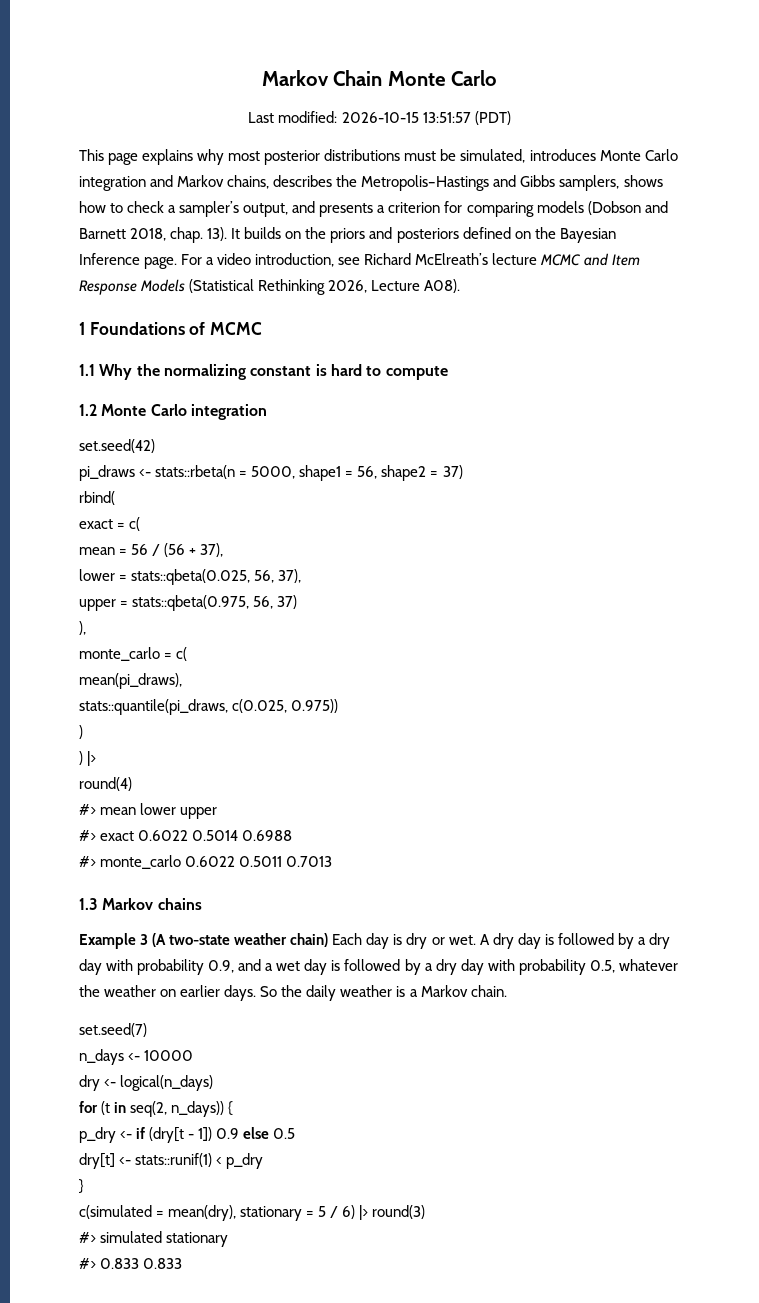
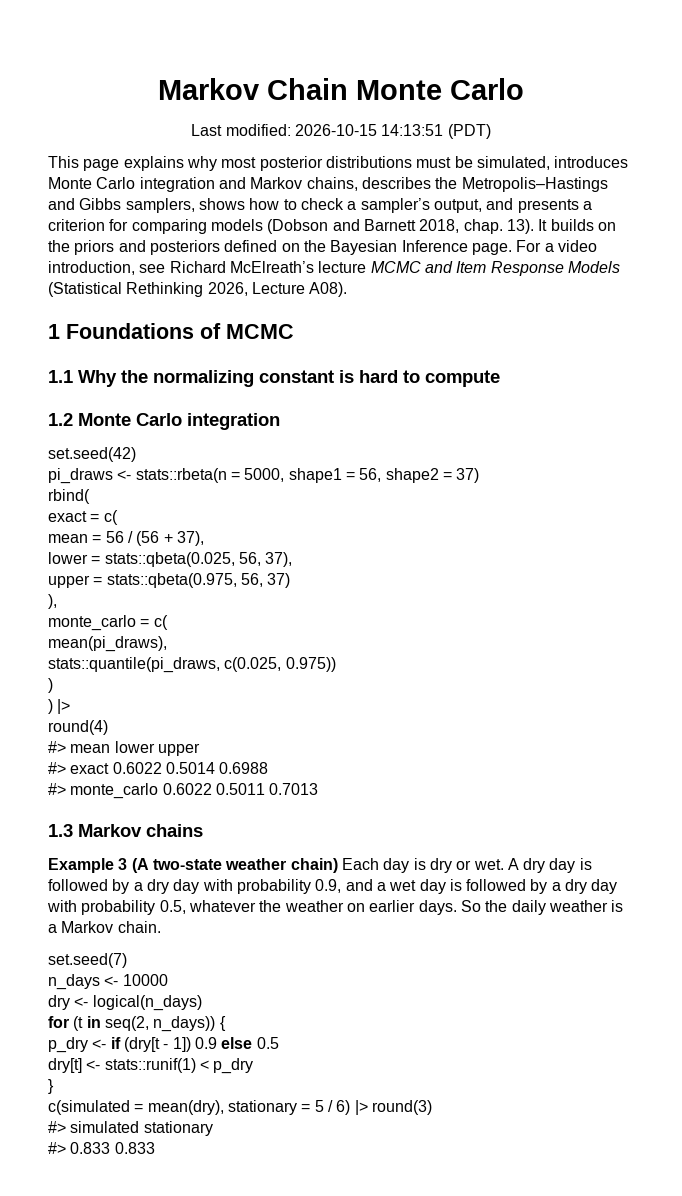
[422,112,471,123] 13:51:57 -> [381,124,444,136] 14:13:51

